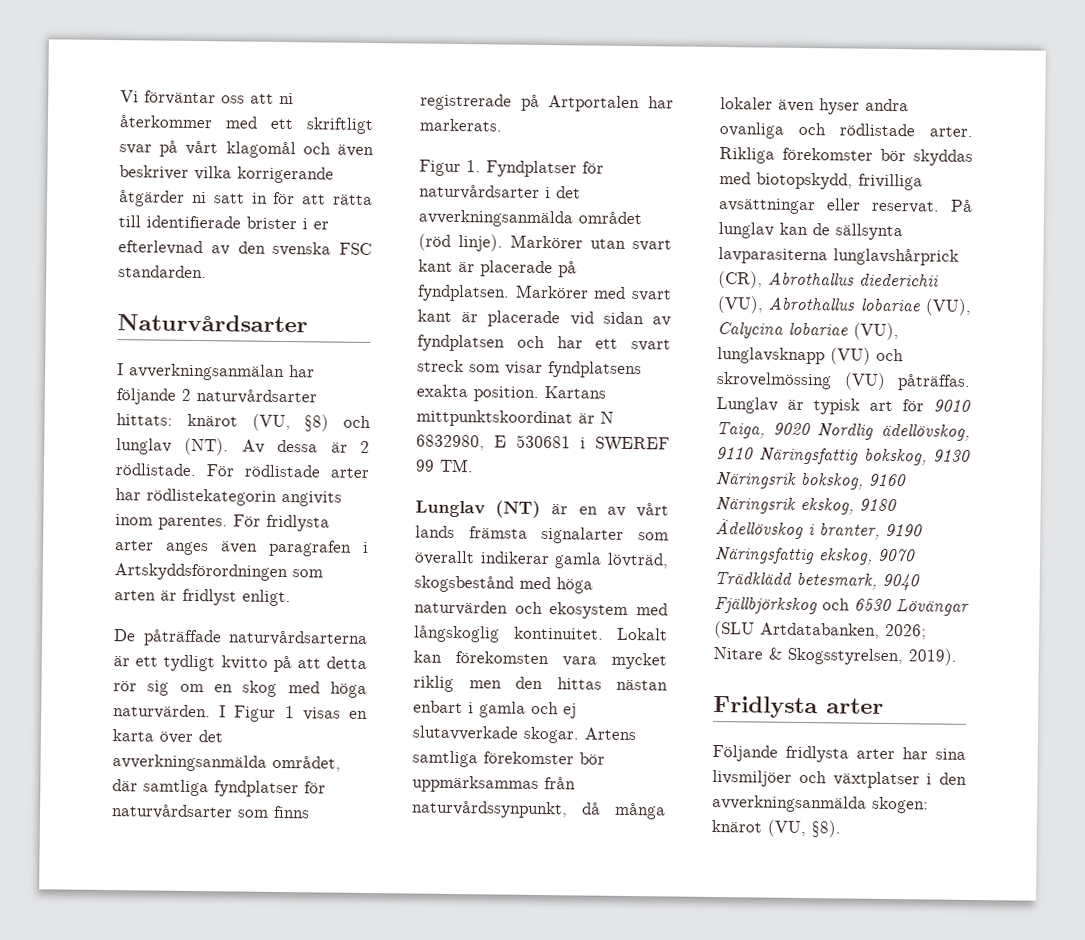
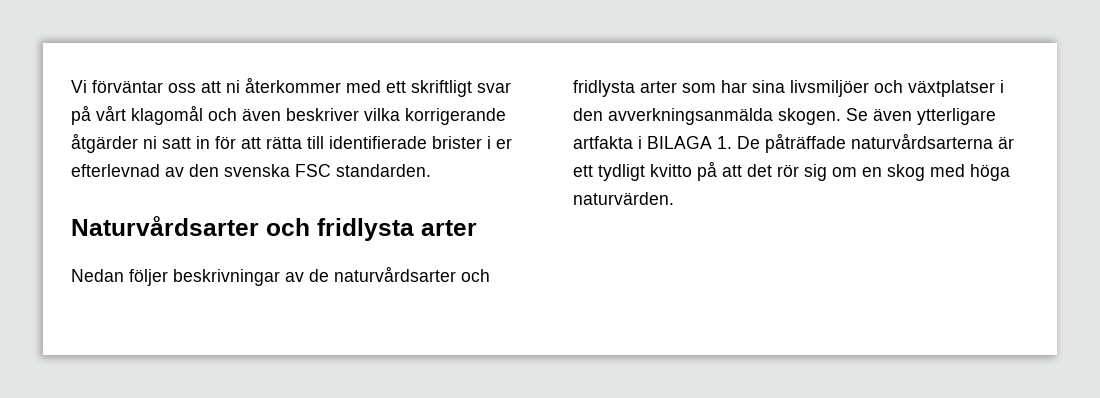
[117,363,315,382] [116,388,317,405] [116,413,371,432] [116,437,370,456] [115,463,370,479] [115,488,342,507] [115,514,330,532] [115,539,369,557] [114,563,323,582] [114,588,291,607] // I avverkningsanmälan har följande 2 naturvårdsarter hittats: knärot (VU, §8) och lunglav (NT). Av dessa är 2 rödlistade. För rödlistade arter har rödlistekategorin angivits inom parentes. För fridlysta arter anges även paragrafen i Artskyddsförordningen som arten är fridlyst enligt. // -> [266,218,477,241] [71,266,490,286] [573,80,1004,97] [573,108,996,125] [573,136,732,149] och fridlysta arter // Nedan följer beskrivningar av de naturvårdsarter och fridlysta arter som har sina livsmiljöer och växtplatser i den avverkningsanmälda skogen. Se även ytterligare artfakta i BILAGA 1.
[326,656,367,669] detta -> [747,164,772,177] det
[219,705,368,722] [112,729,223,744] [112,754,341,772] [112,779,326,798] [111,804,310,820] [420,93,674,113] [419,118,503,132] [419,159,604,178] [419,184,581,200] [418,209,642,228] [418,233,672,252] [418,259,577,278] [417,284,672,302] [417,309,671,328] [417,334,671,352] [417,359,642,379] [416,384,606,402] [416,409,614,428] [416,434,670,453] [415,458,474,473] [415,500,669,518] [415,525,669,544] [414,550,669,569] [414,575,593,594] [414,600,668,619] [414,625,668,643] [413,650,667,670] [413,675,668,692] [413,700,577,719] [412,725,637,744] [412,750,605,768] [412,775,576,793] [411,800,666,820] [720,97,909,115] [719,122,973,139] [719,147,973,166] [719,172,923,191] [718,198,973,215] [718,222,903,241] [718,247,959,266] [718,271,939,289] [717,296,971,316] [717,322,899,341] [717,347,904,365] [716,372,971,391] [716,397,971,415] [716,422,970,441] [716,447,971,466] [715,471,906,490] [715,496,897,515] [715,518,923,540] [714,546,916,565] [714,571,920,591] [714,596,970,616] [714,620,927,640] [713,646,957,666] [713,695,884,719] [712,744,966,763] [712,769,967,789] [712,794,929,814] [711,819,841,838] I Figur 1 visas en karta över det avverkningsanmälda området, där samtliga fyndplatser för naturvårdsarter som finns registrerade på Artportalen har markerats. // Figur 1. Fyndplatser för naturvårdsarter i det avverkningsanmälda området (röd linje). Markörer utan svart kant är placerade på fyndplatsen. Markörer med svart kant är placerade vid sidan av fyndplatsen och har ett svart streck som visar fyndplatsens exakta position. Kartans mittpunktskoordinat är N 6832980, E 530681 i SWEREF 99 TM. // Lunglav (NT) är en av vårt lands främsta signalarter som överallt indikerar gamla lövträd, skogsbestånd med höga naturvärden och ekosystem med långskoglig kontinuitet. Lokalt kan förekomsten vara mycket riklig men den hittas nästan enbart i gamla och ej slutavverkade skogar. Artens samtliga förekomster bör uppmärksammas från naturvårdssynpunkt, då många lokaler även hyser andra ovanliga och rödlistade arter. Rikliga förekomster bör skyddas med biotopskydd, frivilliga avsättningar eller reservat. På lunglav kan de sällsynta lavparasiterna lunglavshårprick (CR), Abrothallus diederichii (VU), Abrothallus lobariae (VU), Calycina lobariae (VU), lunglavsknapp (VU) och skrovelmössing (VU) påträffas. Lunglav är typisk art för 9010 Taiga, 9020 Nordlig ädellövskog, 9110 Näringsfattig bokskog, 9130 Näringsrik bokskog, 9160 Näringsrik ekskog, 9180 Ädellövskog i branter, 9190 Näringsfattig ekskog, 9070 Trädklädd betesmark, 9040 Fjällbjörkskog och 6530 Lövängar (SLU Artdatabanken, 2026; Nitare & Skogsstyrelsen, 2019). // Fridlysta arter // Följande fridlysta arter har sina livsmiljöer och växtplatser i den avverkningsanmälda skogen: knärot (VU, §8). -> (674, 198) none

